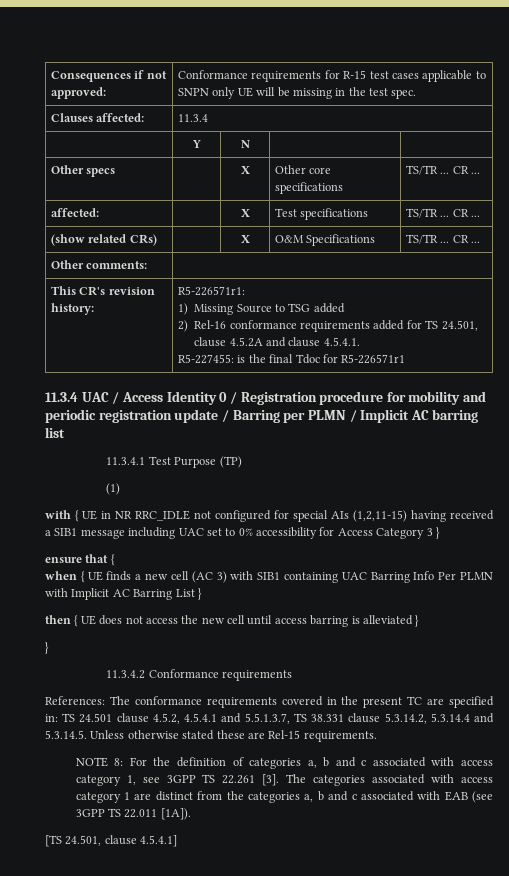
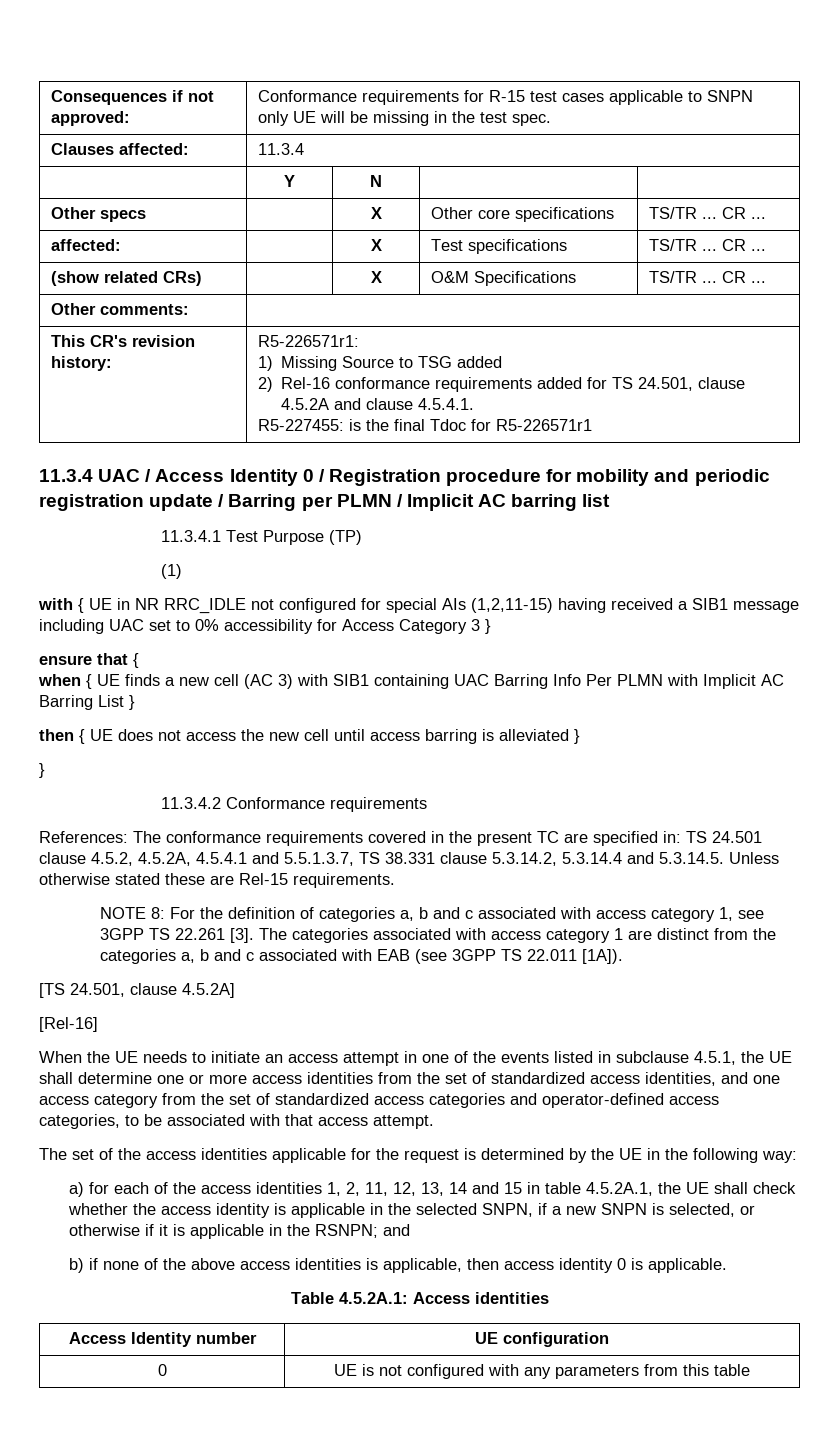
(180, 718) none -> [138,852,191,866] 4.5.2A,
[140,835,178,847] 4.5.4.1] -> [182,983,235,998] [39,1017,98,1032] [39,1051,792,1066] [39,1072,780,1086] [39,1093,719,1108] [39,1114,434,1129] [39,1148,797,1163] [69,1182,797,1197] [68,1203,756,1218] [69,1224,411,1239] [69,1258,728,1273] [290,1292,549,1304] [68,1332,257,1347] [475,1332,609,1347] [157,1364,167,1376] [334,1364,750,1379] 4.5.2A] // [Rel-16] // When the UE needs to initiate an access attempt in one of the events listed in subclause 4.5.1, the UE shall determine one or more access identities from the set of standardized access identities, and one access category from the set of standardized access categories and operator-defined access categories, to be associated with that access attempt. // The set of the access identities applicable for the request is determined by the UE in the following way: // a) for each of the access identities 1, 2, 11, 12, 13, 14 and 15 in table 4.5.2A.1, the UE shall check whether the access identity is applicable in the selected SNPN, if a new SNPN is selected, or otherwise if it is applicable in the RSNPN; and // b) if none of the above access identities is applicable, then access identity 0 is applicable. // Table 4.5.2A.1: Access identities // Access Identity number | UE configuration // 0 | UE is not configured with any parameters from this table

